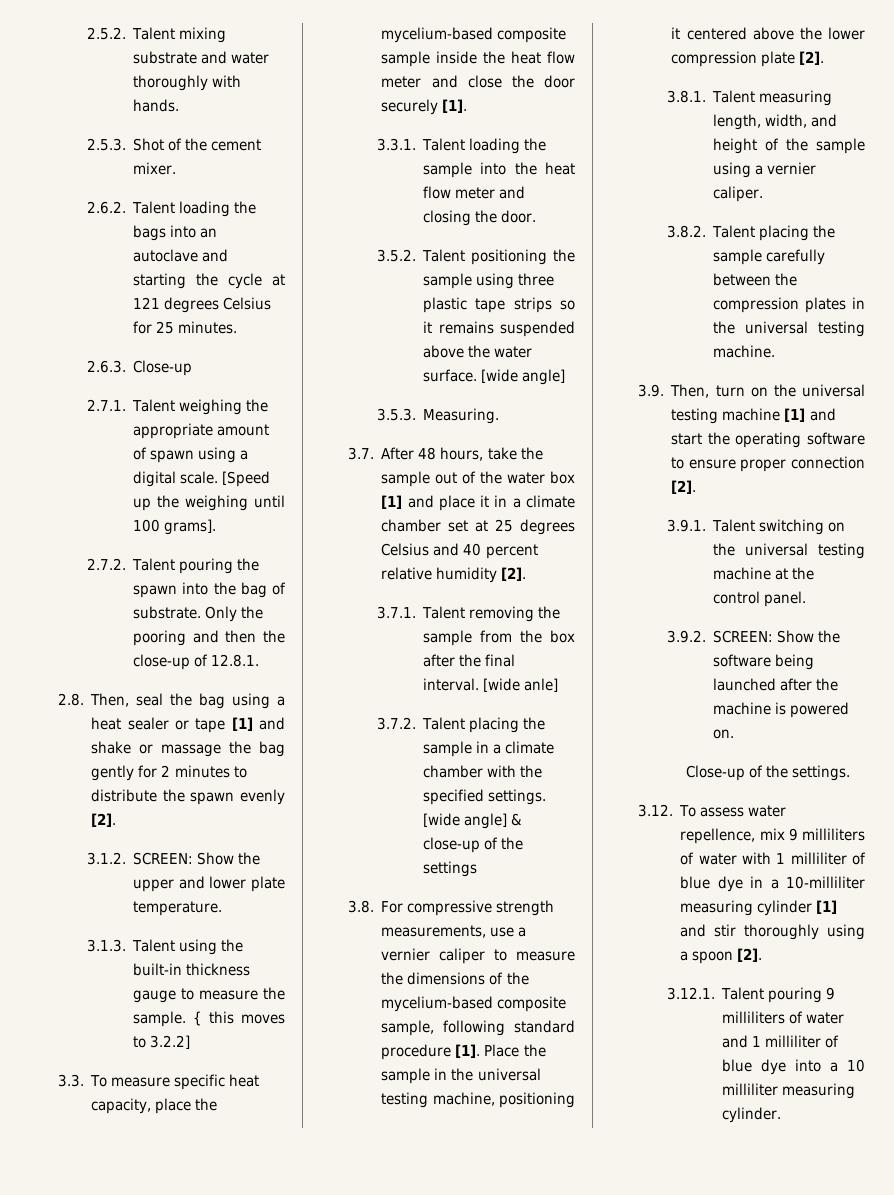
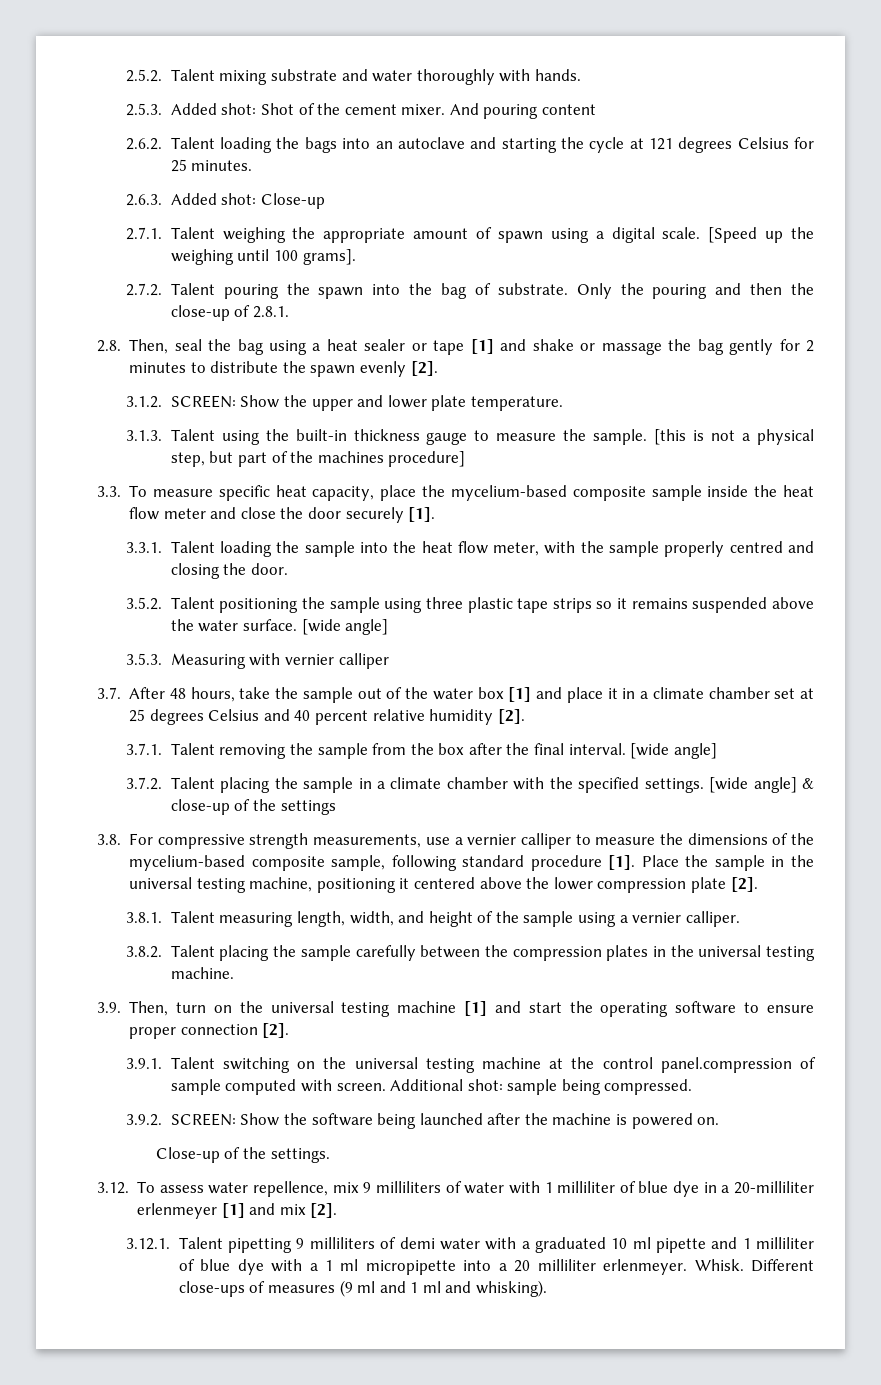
(126, 144) none -> [170,103,257,115] Added shot:
(177, 168) none -> [449,103,597,119] And pouring content
(126, 366) none -> [170,193,257,205] Added shot:
[133,630,187,646] pooring -> [652,284,708,299] pouring
[211,654,260,667] 12.8.1. -> [252,306,289,318] 2.8.1.
[193,1011,285,1026] [133,1035,191,1049] { this moves to 3.2.2] -> [654,429,814,445] [170,451,466,467] [this is not a physical step, but part of the machines procedure]
[455,187,496,199] meter -> [493,541,783,557] meter, with the sample properly centred
[423,408,500,424] Measuring. -> [170,653,389,669] Measuring with vernier calliper
[524,678,559,692] anle] -> [673,743,717,759] angle]
[439,948,486,964] caliper -> [520,833,571,849] calliper
[713,186,764,202] caliper. -> [685,911,740,927] calliper.
[764,591,807,607] panel. -> [660,1057,816,1073] [170,1079,693,1095] panel.compression of sample computed with screen. Additional shot: sample being compressed.
[786,876,865,889] [680,900,838,916] [680,924,865,940] [680,951,734,964] 10-milliliter measuring cylinder [1] and stir thoroughly using a spoon -> [734,1181,815,1194] [137,1203,306,1219] 20-milliliter erlenmeyer [1] and mix
[768,987,836,1003] [722,1011,845,1024] pouring 9 milliliters of water -> [228,1237,706,1253] pipetting 9 milliliters of demi water with a graduated 10 ml pipette
[795,1059,865,1072] [722,1083,856,1099] [722,1107,782,1123] into a 10 milliliter measuring cylinder. -> [271,1259,814,1275] [178,1280,548,1297] with a 1 ml micropipette into a 20 milliliter erlenmeyer. Whisk. Different close-ups of measures (9 ml and 1 ml and whisking).

